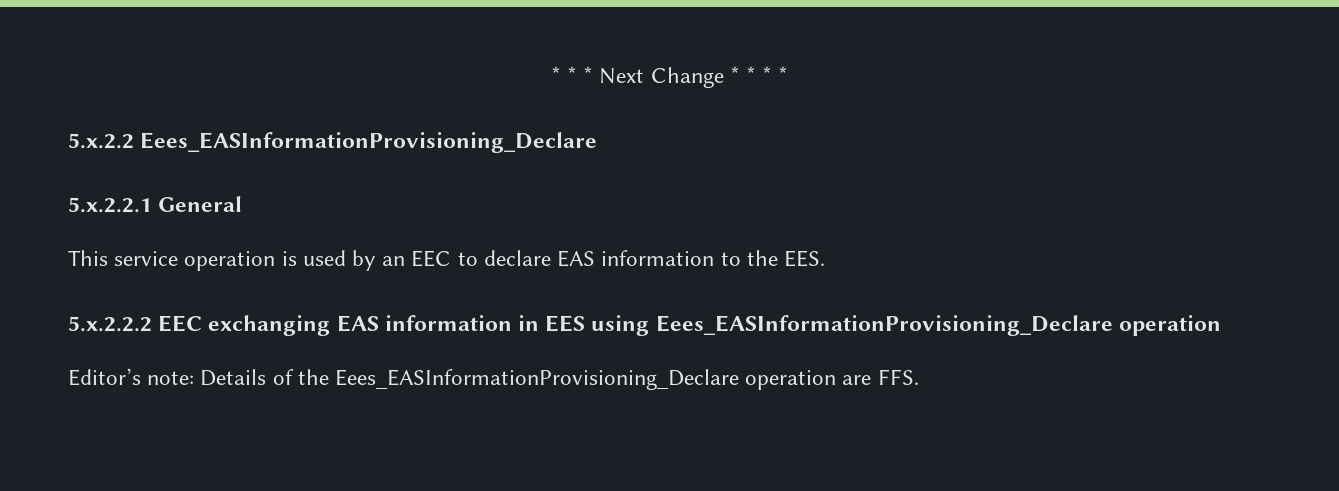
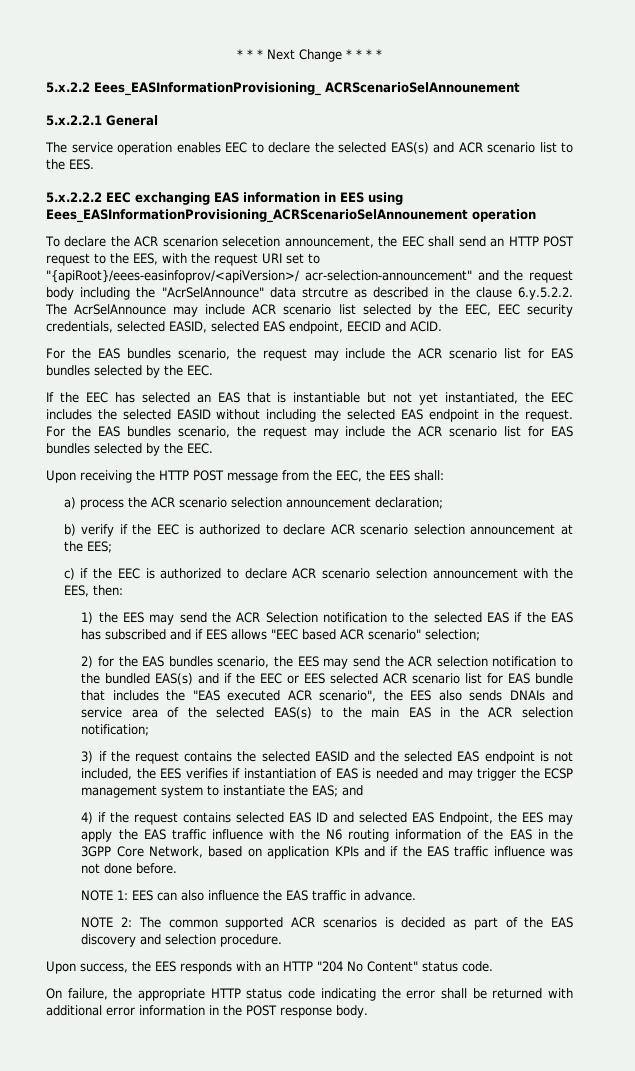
[140,132,598,153] Eees_EASInformationProvisioning_Declare -> [94,82,520,96] Eees_EASInformationProvisioning_ ACRScenarioSelAnnounement
[68,250,108,266] This -> [45,142,67,153] The
[281,250,715,271] is used by an EEC to declare EAS information -> [176,142,557,154] enables EEC to declare the selected EAS(s) and ACR scenario list
[655,315,1113,336] Eees_EASInformationProvisioning_Declare -> [46,209,468,223] Eees_EASInformationProvisioning_ACRScenarioSelAnnounement
[68,368,919,390] Editor’s note: Details of the Eees_EASInformationProvisioning_Declare operation are FFS. -> [45,236,574,248] [46,253,320,266] [46,270,573,283] [46,287,574,300] [45,304,573,317] [46,321,442,334] [46,348,574,361] [46,365,213,378] [46,392,573,405] [46,409,573,422] [46,426,574,439] [46,443,213,456] [46,470,444,483] [63,497,443,510] [63,524,573,537] [63,541,112,553] [63,568,573,580] [63,585,123,597] [81,612,574,625] [81,629,481,641] [81,656,573,669] [81,673,573,685] [81,690,573,702] [81,707,573,719] [81,724,150,736] [81,751,573,764] [81,768,573,781] [81,785,364,798] [81,812,573,825] [81,829,573,842] [81,846,574,859] [81,863,178,874] [81,890,417,901] [81,917,573,930] [81,934,283,947] [46,961,493,974] [46,988,573,1001] [46,1005,368,1018] To declare the ACR scenarion selecetion announcement, the EEC shall send an HTTP POST request to the EES, with the request URI set to "{apiRoot}/eees-easinfoprov/<apiVersion>/ acr-selection-announcement" and the request body including the "AcrSelAnnounce" data strcutre as described in the clause 6.y.5.2.2. The AcrSelAnnounce may include ACR scenario list selected by the EEC, EEC security credentials, selected EASID, selected EAS endpoint, EECID and ACID. // For the EAS bundles scenario, the request may include the ACR scenario list for EAS bundles selected by the EEC. // If the EEC has selected an EAS that is instantiable but not yet instantiated, the EEC includes the selected EASID without including the selected EAS endpoint in the request. For the EAS bundles scenario, the request may include the ACR scenario list for EAS bundles selected by the EEC. // Upon receiving the HTTP POST message from the EEC, the EES shall: // a) process the ACR scenario selection announcement declaration; // b) verify if the EEC is authorized to declare ACR scenario selection announcement at the EES; // c) if the EEC is authorized to declare ACR scenario selection announcement with the EES, then: // 1) the EES may send the ACR Selection notification to the selected EAS if the EAS has subscribed and if EES allows "EEC based ACR scenario" selection; // 2) for the EAS bundles scenario, the EES may send the ACR selection notification to the bundled EAS(s) and if the EEC or EES selected ACR scenario list for EAS bundle that includes the "EAS executed ACR scenario", the EES also sends DNAIs and service area of the selected EAS(s) to the main EAS in the ACR selection notification; // 3) if the request contains the selected EASID and the selected EAS endpoint is not included, the EES verifies if instantiation of EAS is needed and may trigger the ECSP management system to instantiate the EAS; and // 4) if the request contains selected EAS ID and selected EAS Endpoint, the EES may apply the EAS traffic influence with the N6 routing information of the EAS in the 3GPP Core Network, based on application KPIs and if the EAS traffic influence was not done before. // NOTE 1: EES can also influence the EAS traffic in advance. // NOTE 2: The common supported ACR scenarios is decided as part of the EAS discovery and selection procedure. // Upon success, the EES responds with an HTTP "204 No Content" status code. // On failure, the appropriate HTTP status code indicating the error shall be returned with additional error information in the POST response body.

